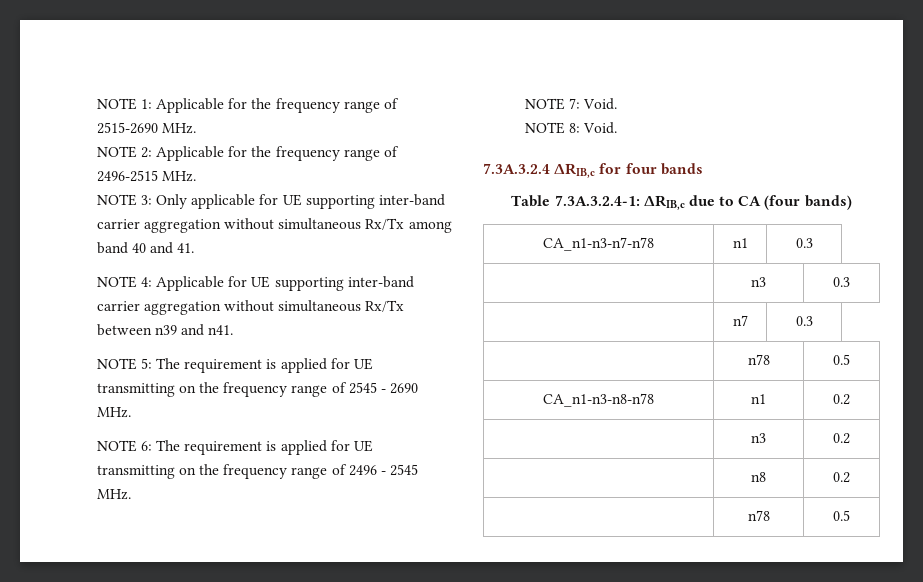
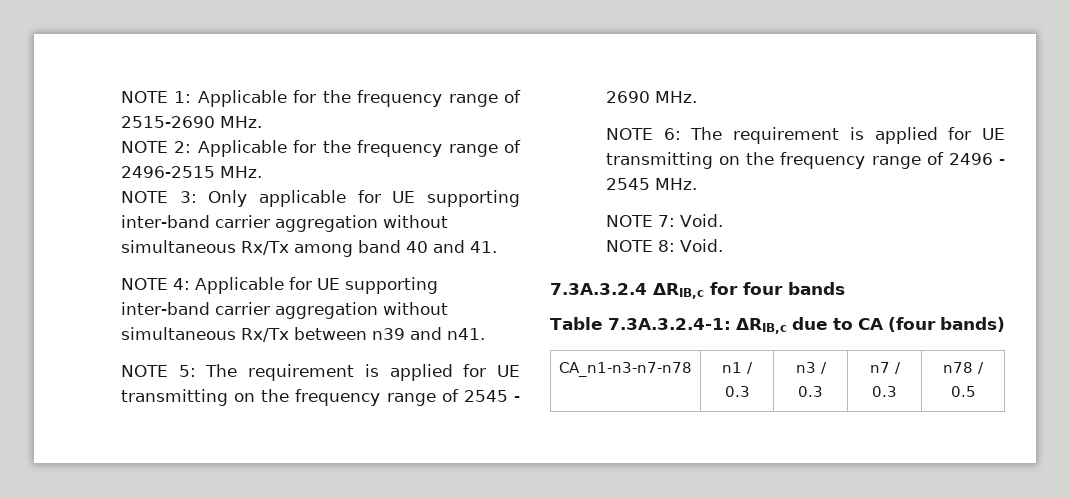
[795,238,813,248] [751,277,766,287] [833,277,850,287] | 0.3 // | n3 | 0.3 // -> [747,362,753,374] [724,386,750,397] [795,362,827,374] [798,386,823,397] / 0.3 | n3 / 0.3
[795,316,813,326] [747,354,770,365] [833,354,850,365] [543,393,654,407] [751,394,766,404] [833,394,850,405] [751,433,766,443] [833,433,850,444] [751,472,766,482] [833,472,850,483] [747,510,770,521] [833,510,850,521] | 0.3 // | n78 | 0.5 // CA_n1-n3-n8-n78 | n1 | 0.2 // | n3 | 0.2 // | n8 | 0.2 // | n78 | 0.5 -> [894,362,901,374] [872,386,897,397] [943,362,984,374] [950,386,976,397] / 0.3 | n78 / 0.5

